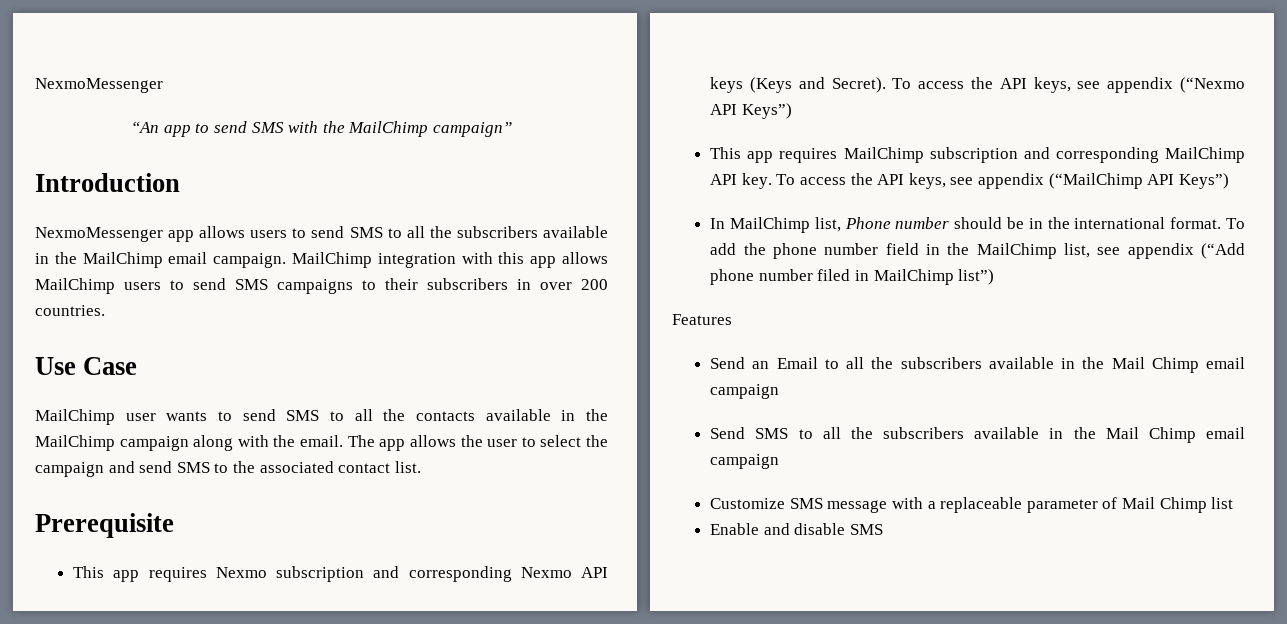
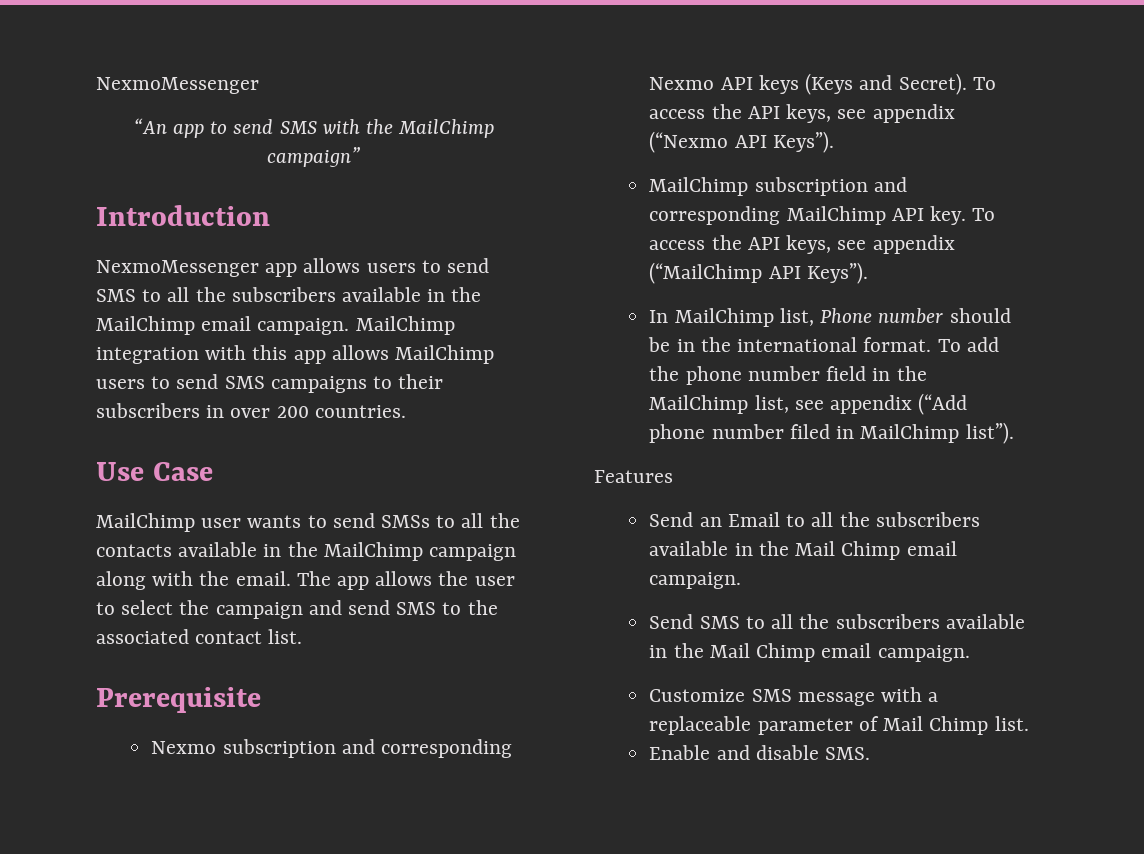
[286,410,320,421] SMS -> [381,515,431,528] SMSs
[73,566,207,582] This app requires -> (261, 700) none
[741,103,792,119] [710,147,838,163] Keys”) // This app requires -> [772,131,834,153] Keys”). //
[1178,173,1229,189] Keys”) -> [806,262,868,284] Keys”).
[958,269,995,285] list”) -> [965,422,1014,444] list”).
[710,384,780,399] campaign -> [649,572,742,589] campaign.
[710,454,780,469] campaign -> [877,645,970,662] campaign.
[1211,497,1234,509] list -> [994,716,1029,731] list.
[850,524,884,535] SMS -> [825,747,871,760] SMS.

